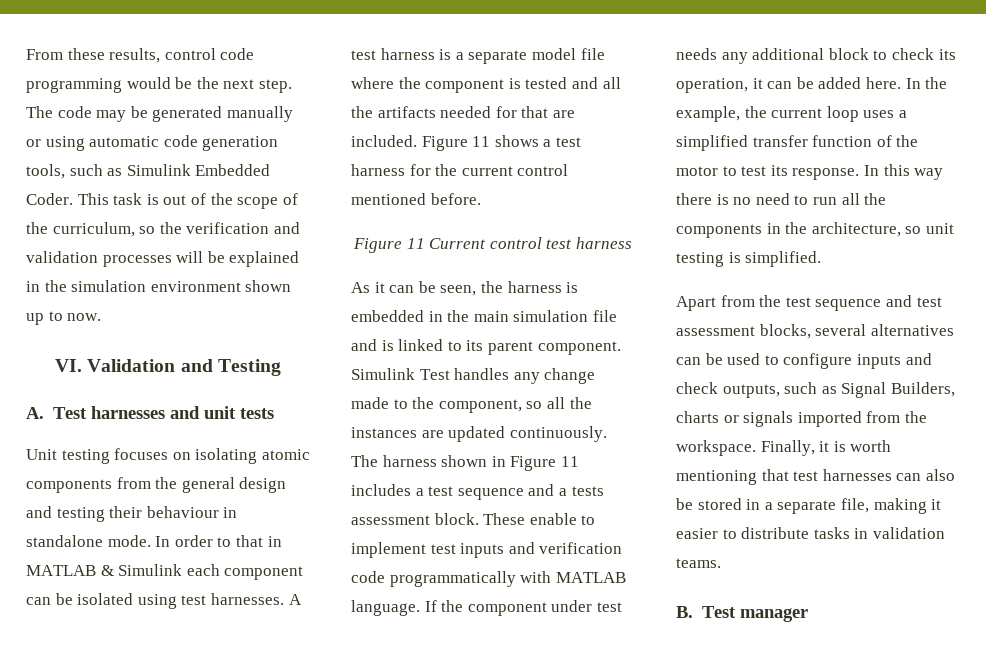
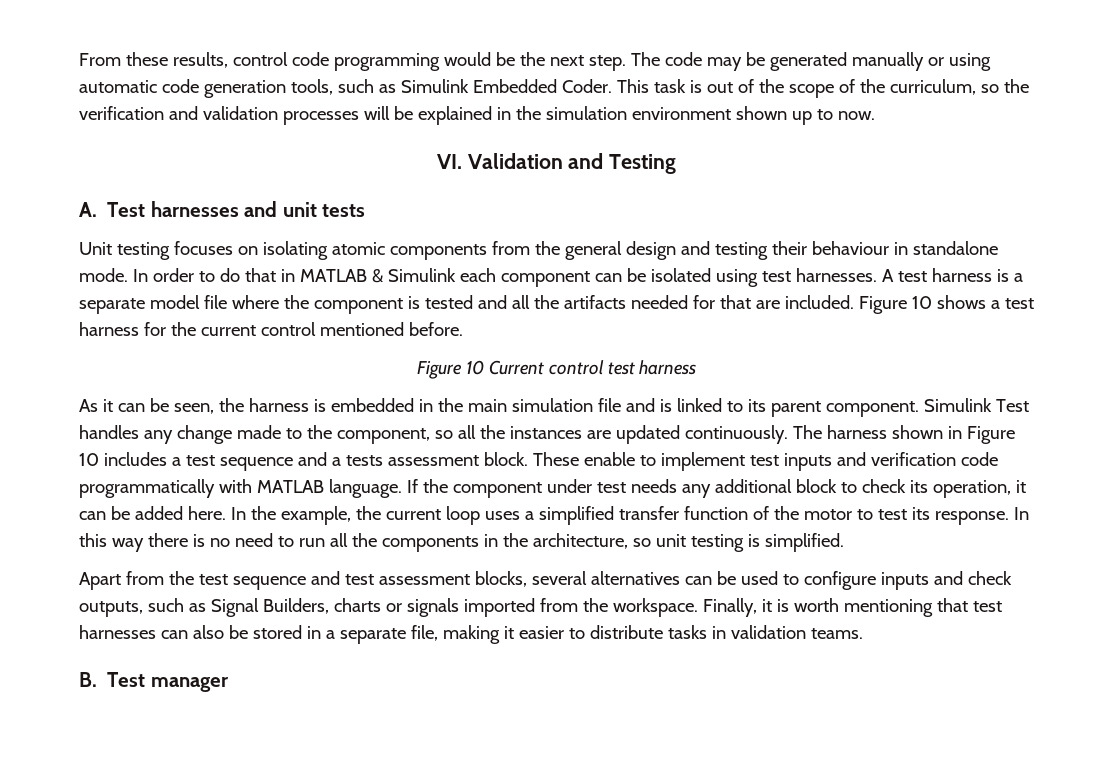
(232, 542) none -> [219,268,240,282] do
[472,136,491,147] 11 -> [911,296,932,309] 10
[406,238,425,249] 11 -> [465,360,484,375] 10
[560,456,579,467] 11 -> [79,453,99,466] 10

